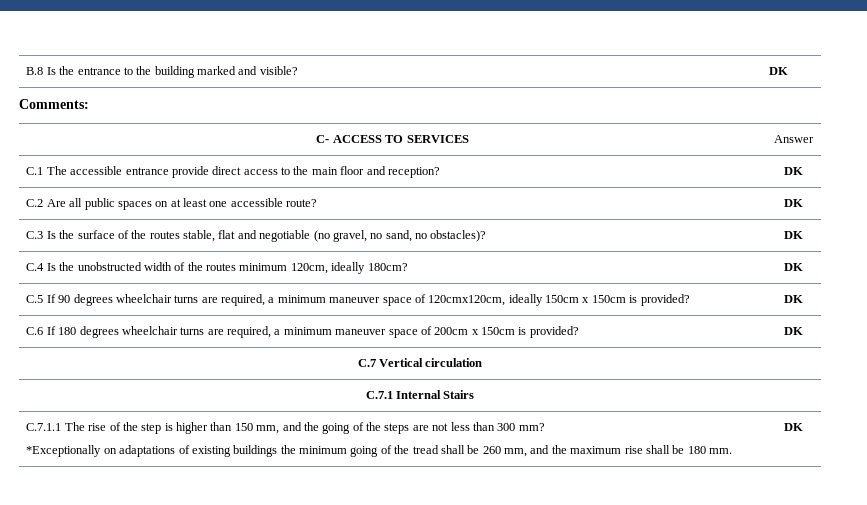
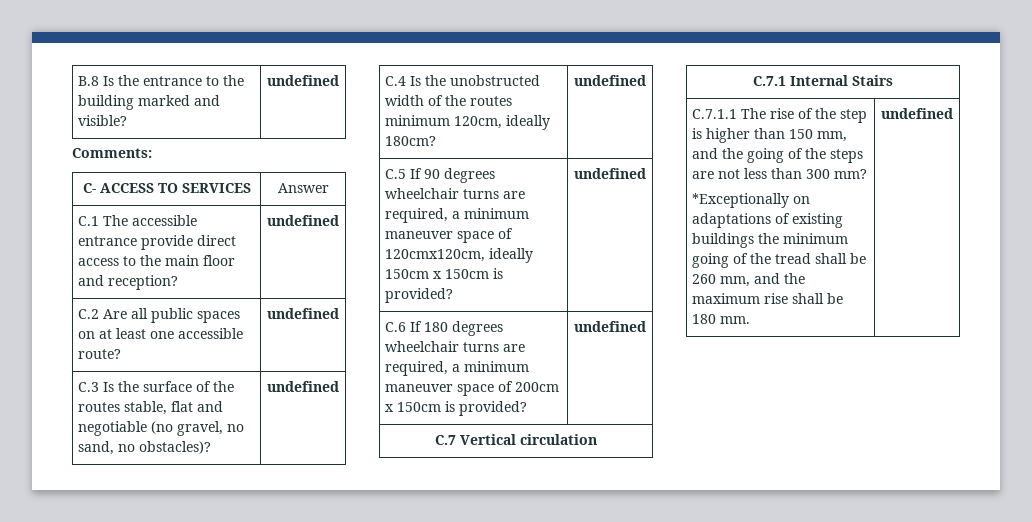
[768,67,788,75] DK -> [267,75,339,86] undefined
[783,167,803,175] DK -> [267,215,339,226] undefined
[783,199,803,207] DK -> [267,308,339,319] undefined
[783,231,803,239] DK -> [267,381,339,392] undefined
[783,263,803,271] DK -> [574,75,646,86] undefined
[783,295,803,303] DK -> [574,168,646,179] undefined
[783,327,803,335] DK -> [574,321,646,332] undefined
[783,423,803,431] DK -> [881,108,953,119] undefined

